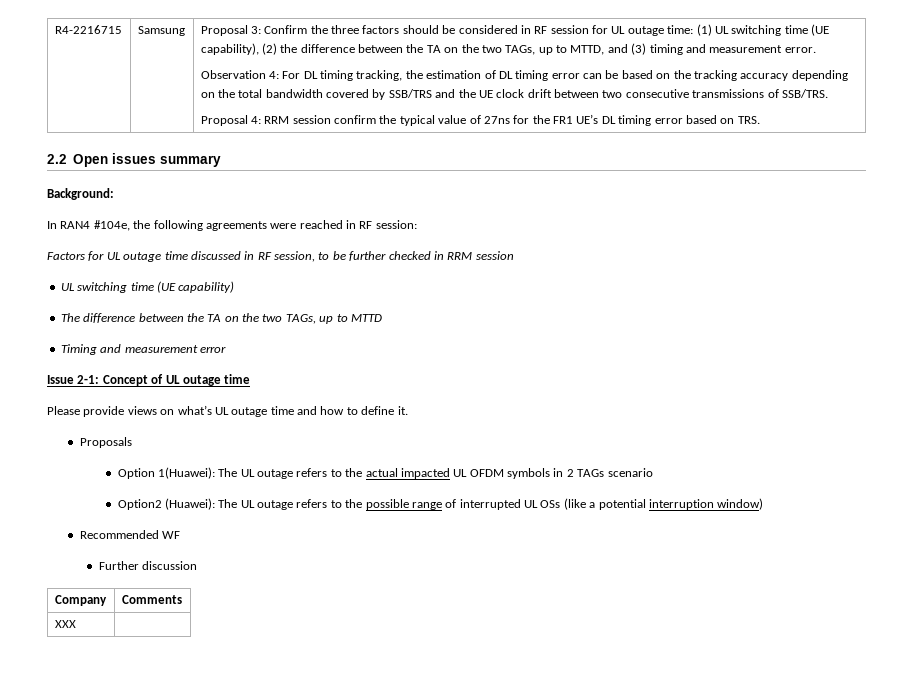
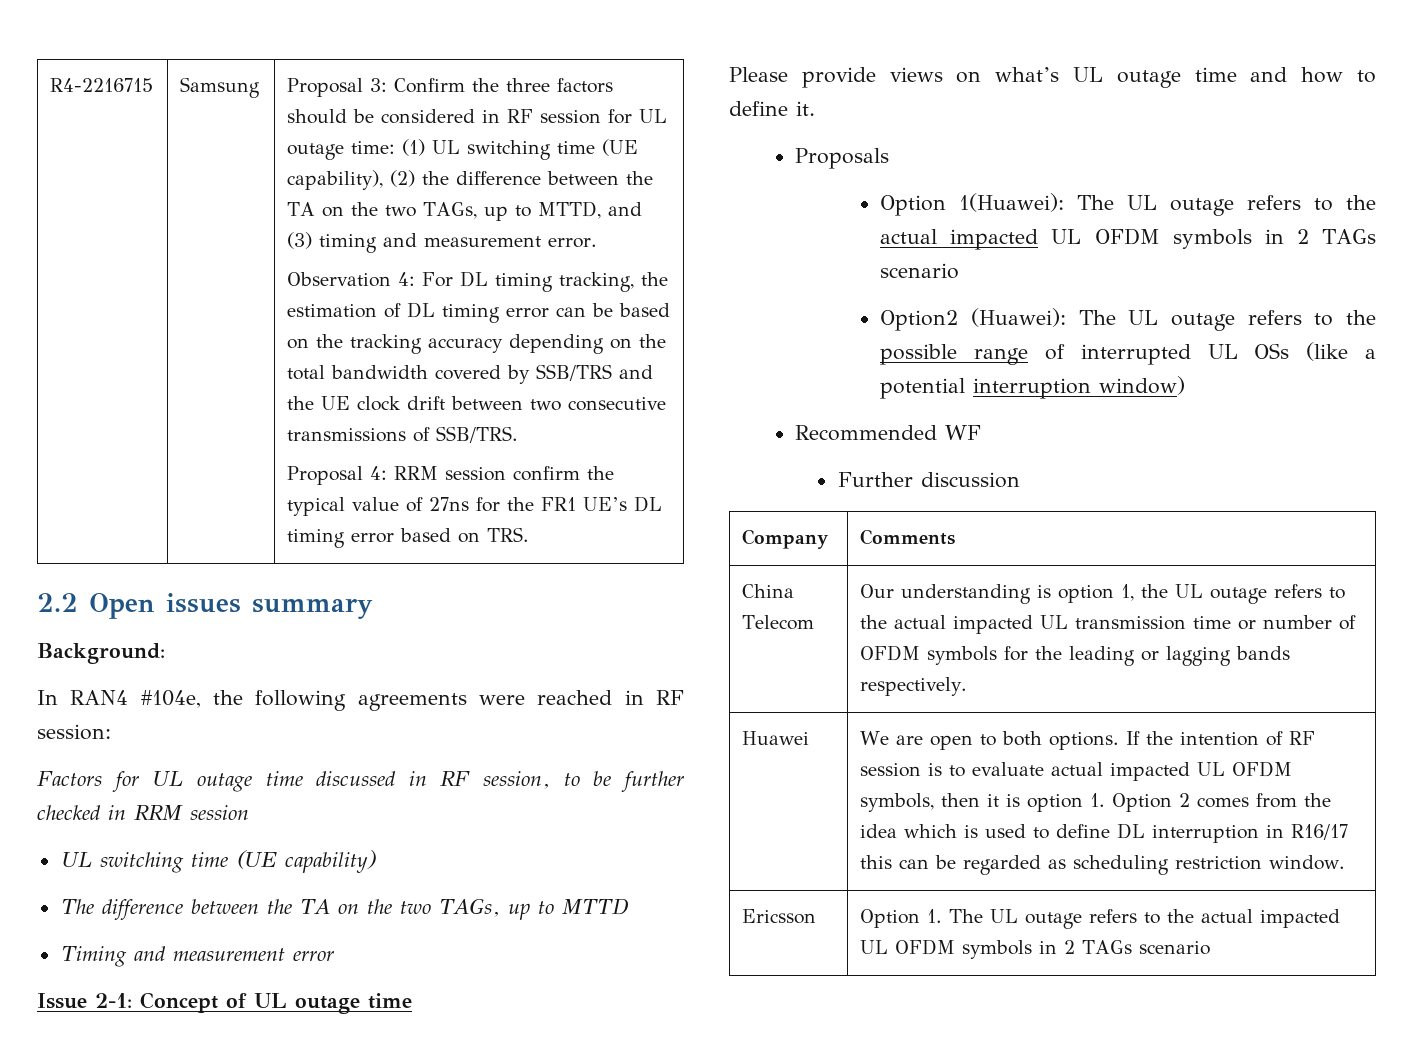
[54,620,76,628] XXX | -> [742,584,795,598] [742,615,815,630] [860,584,1346,604] [860,615,1357,634] [860,645,1291,666] [860,677,968,696] [742,731,810,745] [860,731,1316,750] [860,761,1293,781] [860,793,1332,812] [860,823,1349,843] [860,855,1346,875] [742,909,817,924] [860,909,1341,929] [860,939,1211,959] China Telecom | Our understanding is option 1, the UL outage refers to the actual impacted UL transmission time or number of OFDM symbols for the leading or lagging bands respectively. // Huawei | We are open to both options. If the intention of RF session is to evaluate actual impacted UL OFDM symbols, then it is option 1. Option 2 comes from the idea which is used to define DL interruption in R16/17 this can be regarded as scheduling restriction window. // Ericsson | Option 1. The UL outage refers to the actual impacted UL OFDM symbols in 2 TAGs scenario

